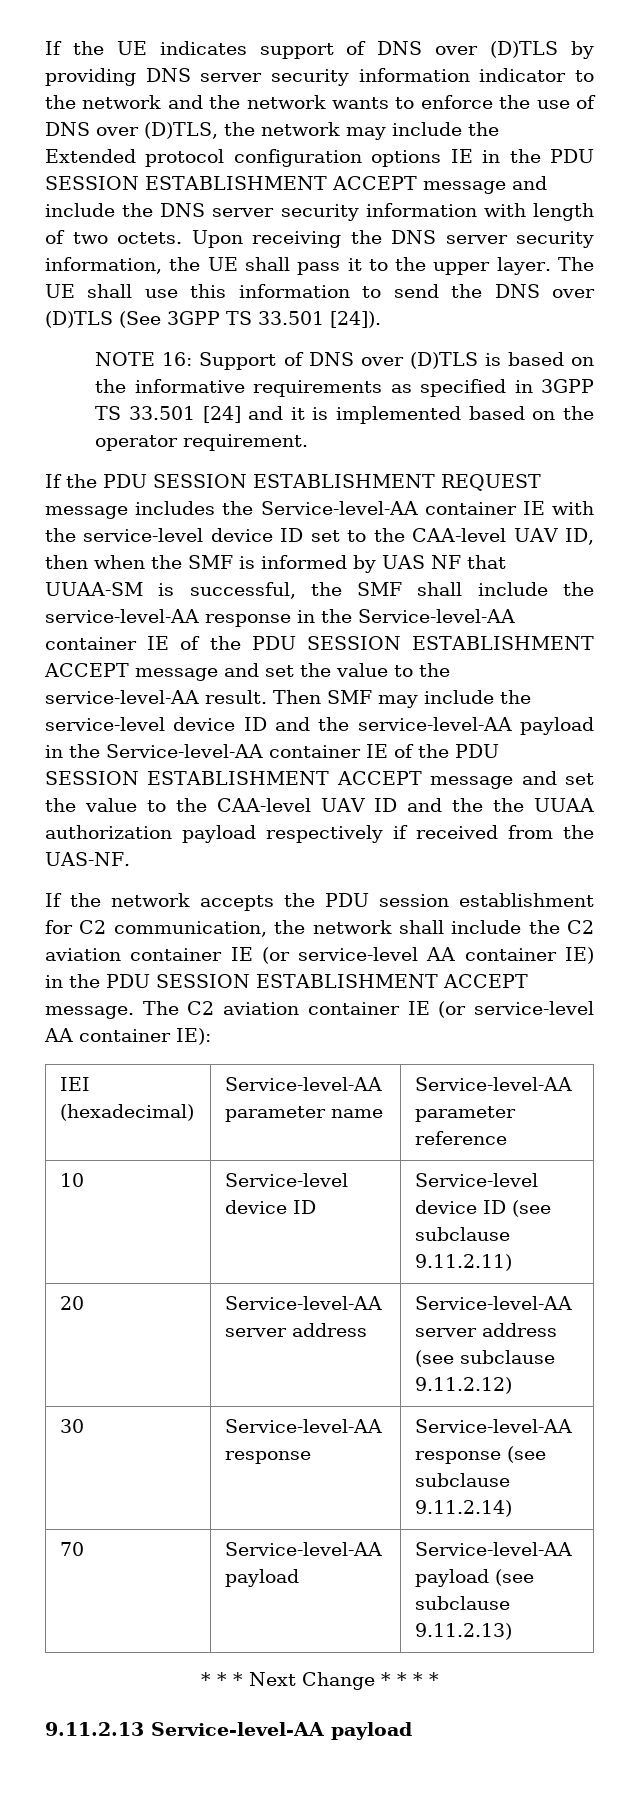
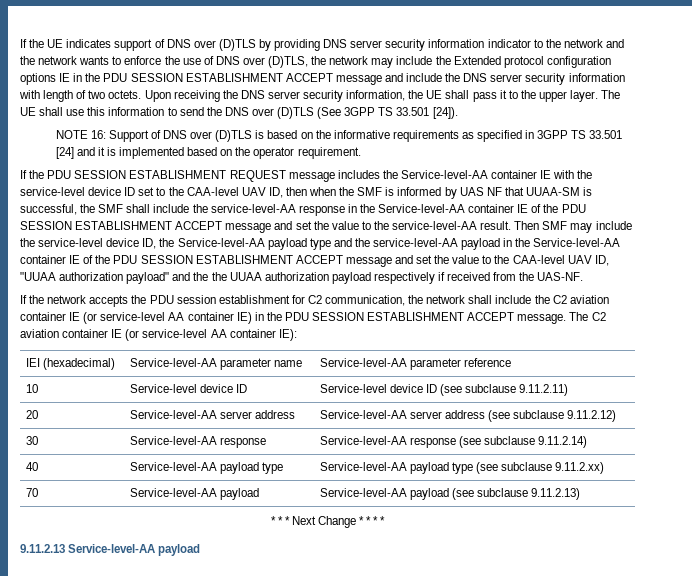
[243,717,267,731] ID -> [142,238,331,250] ID, the Service-level-AA payload type
[374,798,398,812] ID -> [594,255,609,266] [20,272,170,284] ID, "UUAA authorization payload"
(512, 1508) none -> [25,462,38,471] [129,462,284,474] [319,462,605,474] // 40 | Service-level-AA payload type | Service-level-AA payload type (see subclause 9.11.2.xx)

